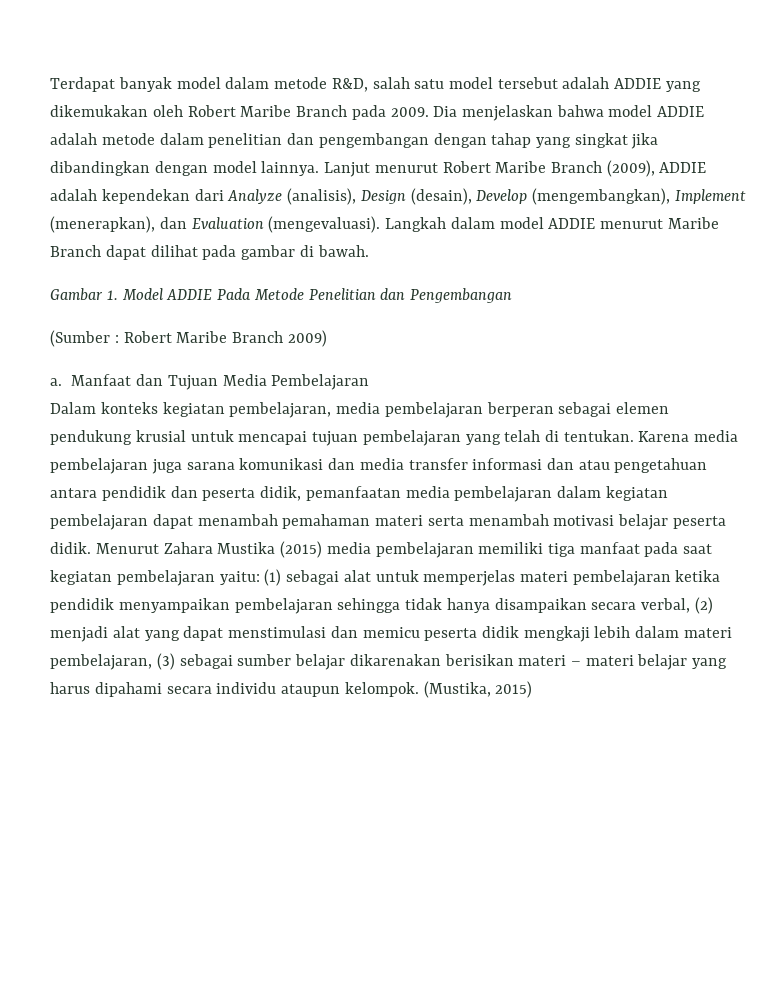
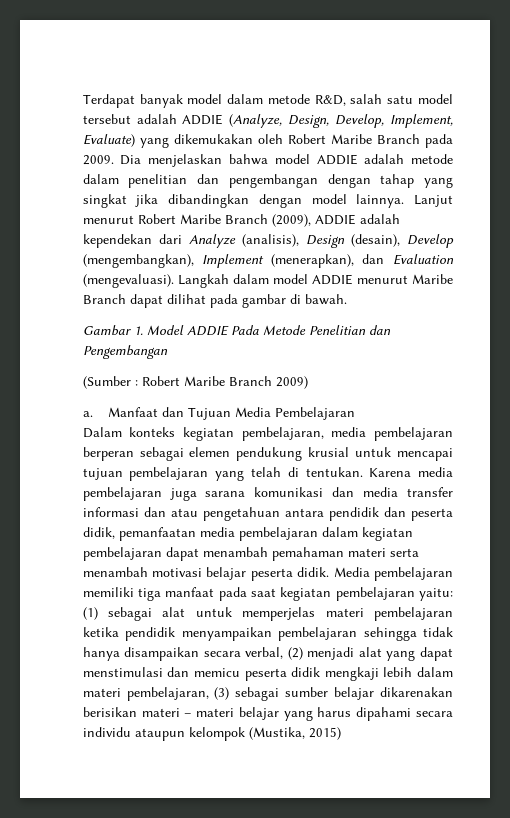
(662, 83) none -> [229,114,453,128] [82,134,135,147] (Analyze, Design, Develop, Implement, Evaluate)
[95,541,371,558] Menurut Zahara Mustika (2015) media -> [333,567,370,577] Media
[344,682,419,697] kelompok. -> [188,727,245,741] kelompok

